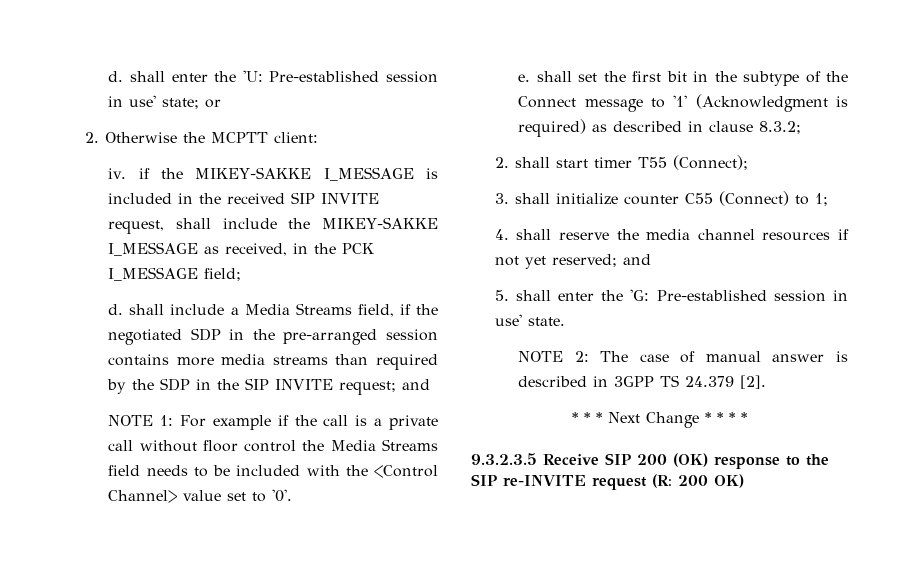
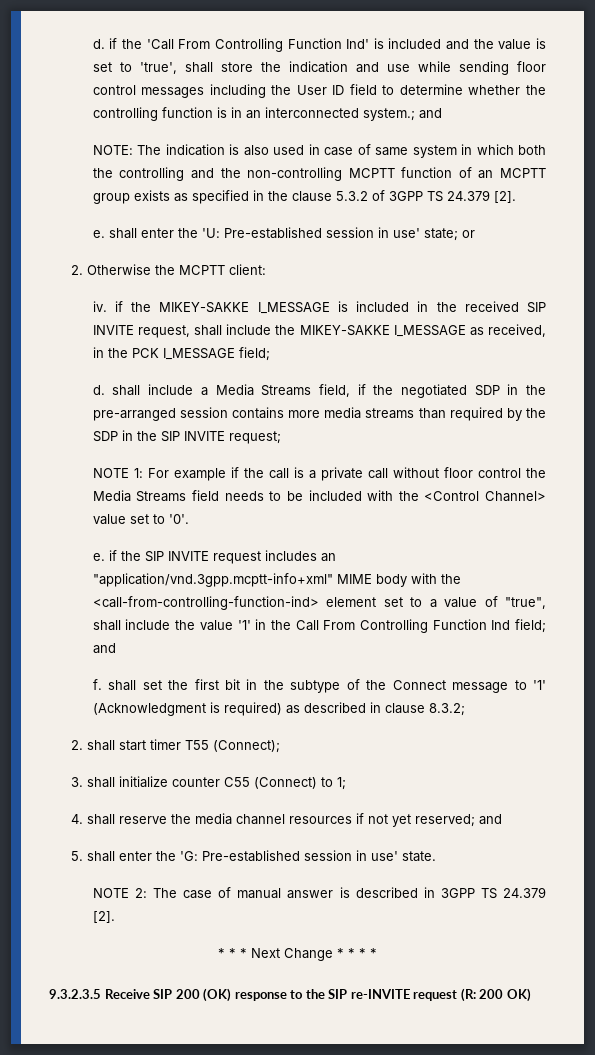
[108,71,124,82] d. -> [92,38,547,52] [92,61,546,75] [92,84,547,98] [92,107,442,121] [92,144,546,158] [92,167,546,181] [92,190,516,204] [92,230,105,238] d. if the 'Call From Controlling Function Ind' is included and the value is set to 'true', shall store the indication and use while sending floor control messages including the User ID field to determine whether the controlling function is in an interconnected system.; and // NOTE: The indication is also used in case of same system in which both the controlling and the non-controlling MCPTT function of an MCPTT group exists as specified in the clause 5.3.2 of 3GPP TS 24.379 [2]. // e.
[402,379,431,390] and -> (281, 437) none
(531, 78) none -> [108,550,336,564] [92,573,461,587] [92,596,546,610] [92,619,546,633] [92,643,116,654] [92,679,102,690] if the SIP INVITE request includes an "application/vnd.3gpp.mcptt-info+xml" MIME body with the <call-from-controlling-function-ind> element set to a value of "true", shall include the value '1' in the Call From Controlling Function Ind field; and // f.

